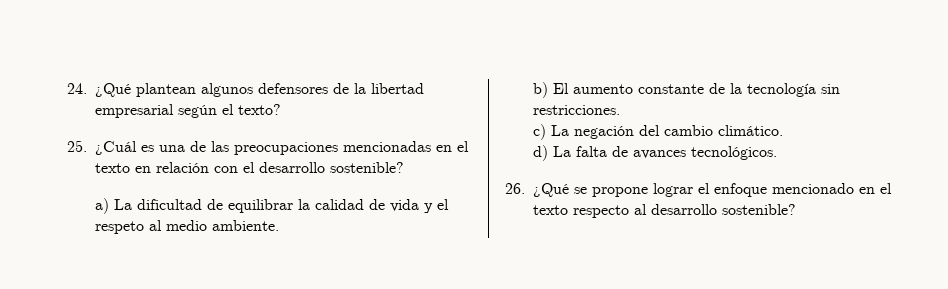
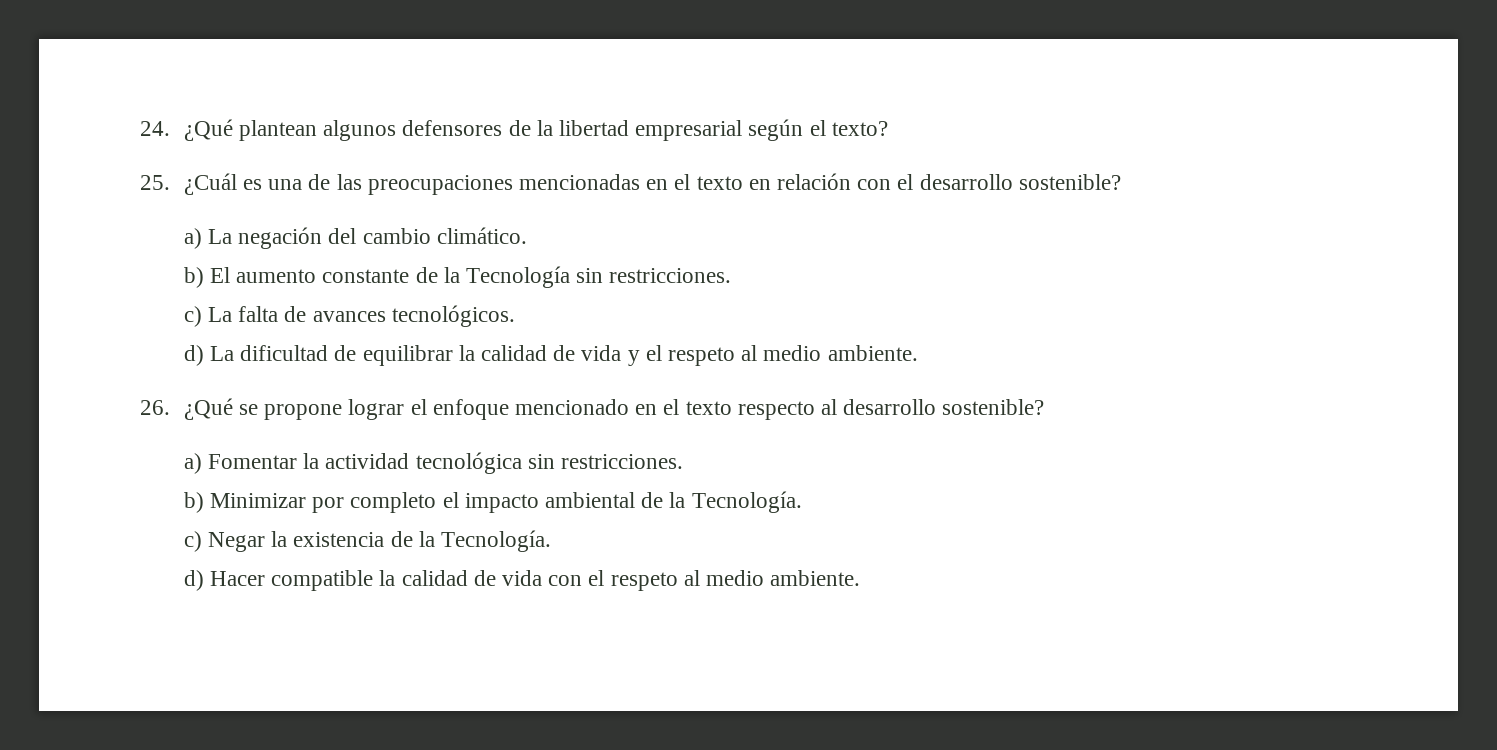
(133, 204) none -> [238,227,527,249] [183,266,732,288] [183,305,515,327] [183,345,234,366] negación del cambio climático. // b) El aumento constante de la Tecnología sin restricciones. // c) La falta de avances tecnológicos. // d) La
[533,82,841,98] [533,105,621,115] [533,124,784,140] [533,145,778,161] // b) El aumento constante de la tecnología sin restricciones. // c) La negación del cambio climático. // d) La falta de avances tecnológicos. -> (918, 353) none
(797, 209) none -> [183,452,683,474] [183,491,802,513] [183,530,551,552] [183,570,861,591] // a) Fomentar la actividad tecnológica sin restricciones. // b) Minimizar por completo el impacto ambiental de la Tecnología. // c) Negar la existencia de la Tecnología. // d) Hacer compatible la calidad de vida con el respeto al medio ambiente.

